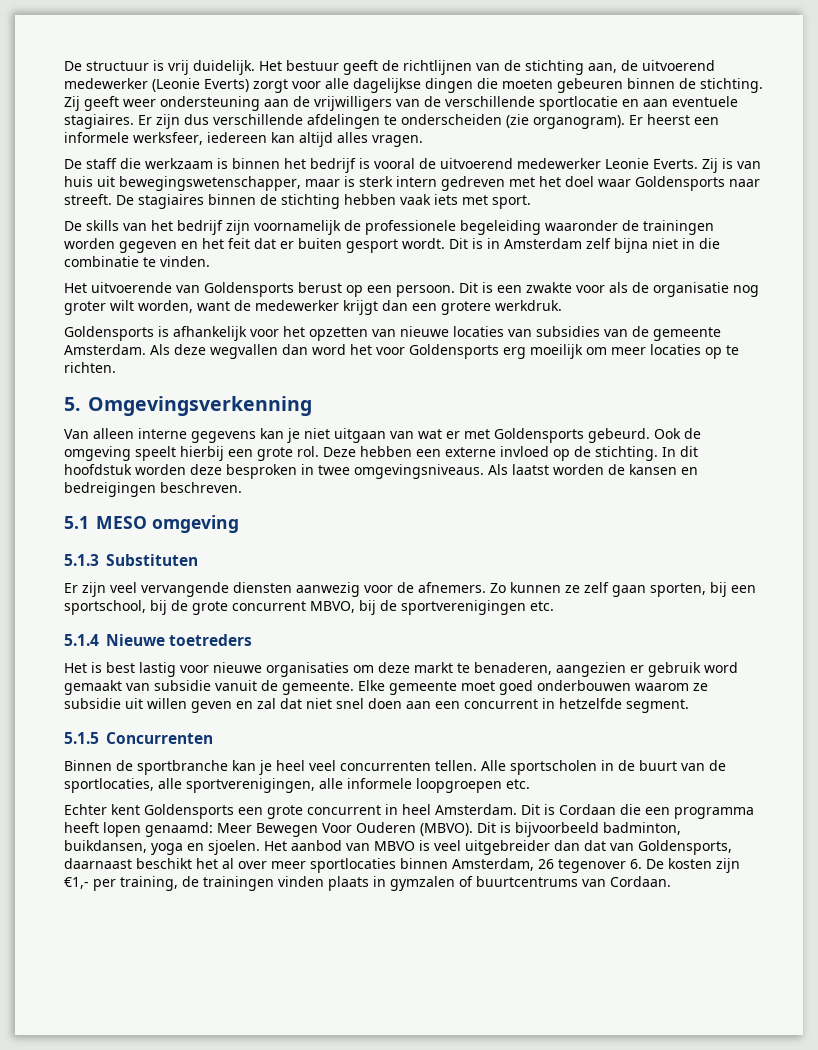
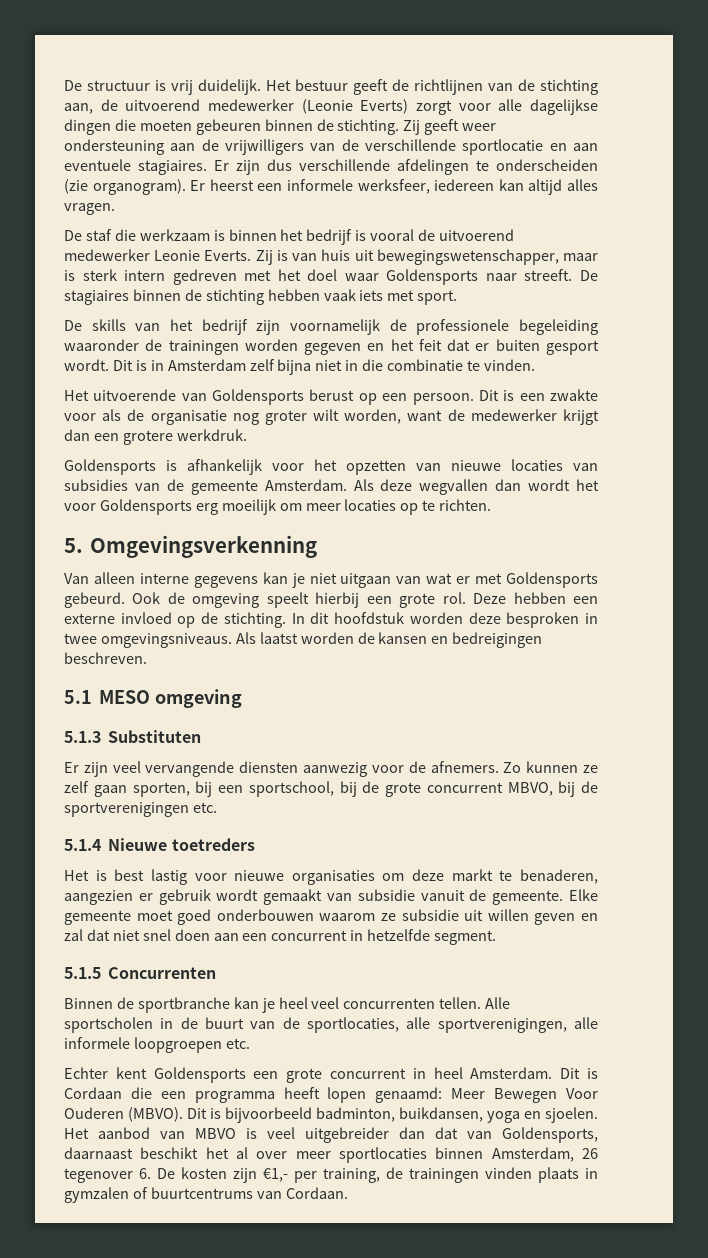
[86,158,117,169] staff -> [85,229,112,241] staf
[312,344,346,355] word -> [528,479,571,491] wordt
[704,662,738,673] word -> [216,889,259,901] wordt

